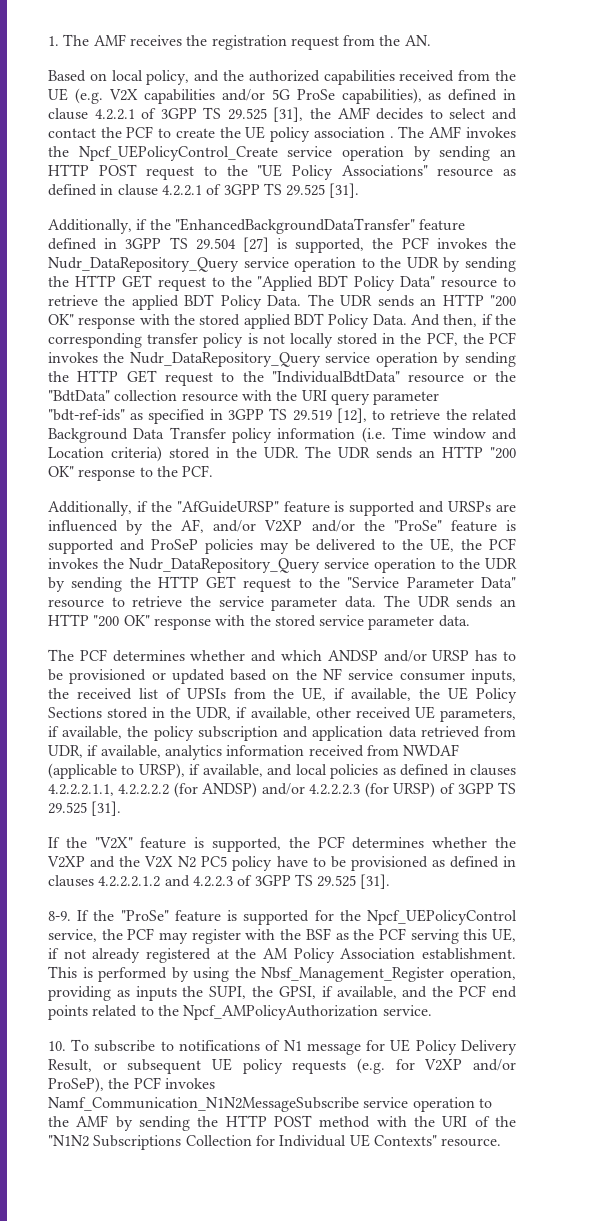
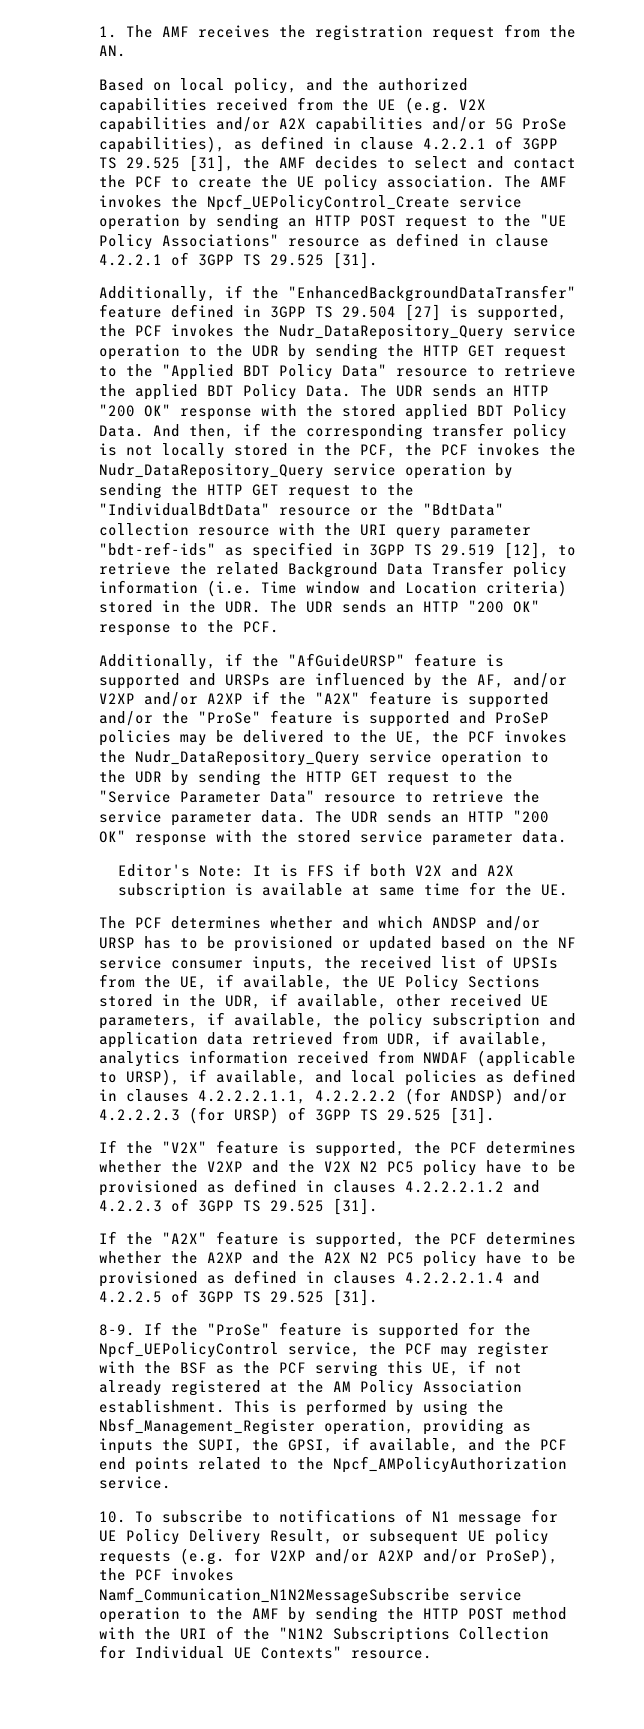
(266, 95) none -> [279,117,487,133] A2X capabilities and/or
[313,127,394,138] association . -> [387,175,496,188] association.
(355, 526) none -> [207,691,550,708] [99,711,154,726] A2XP if the "A2X" feature is supported and/or
(470, 621) none -> [118,863,515,877] [118,882,569,899] // Editor's Note: It is FFS if both V2X and A2X subscription is available at same time for the UE.
(391, 881) none -> [99,1231,577,1248] [99,1251,577,1267] [99,1270,541,1287] [99,1289,379,1306] // If the "A2X" feature is supported, the PCF determines whether the A2XP and the A2X N2 PC5 policy have to be provisioned as defined in clauses 4.2.2.2.1.4 and 4.2.2.5 of 3GPP TS 29.525 [31].
(517, 1065) none -> [378,1549,478,1564] A2XP and/or

